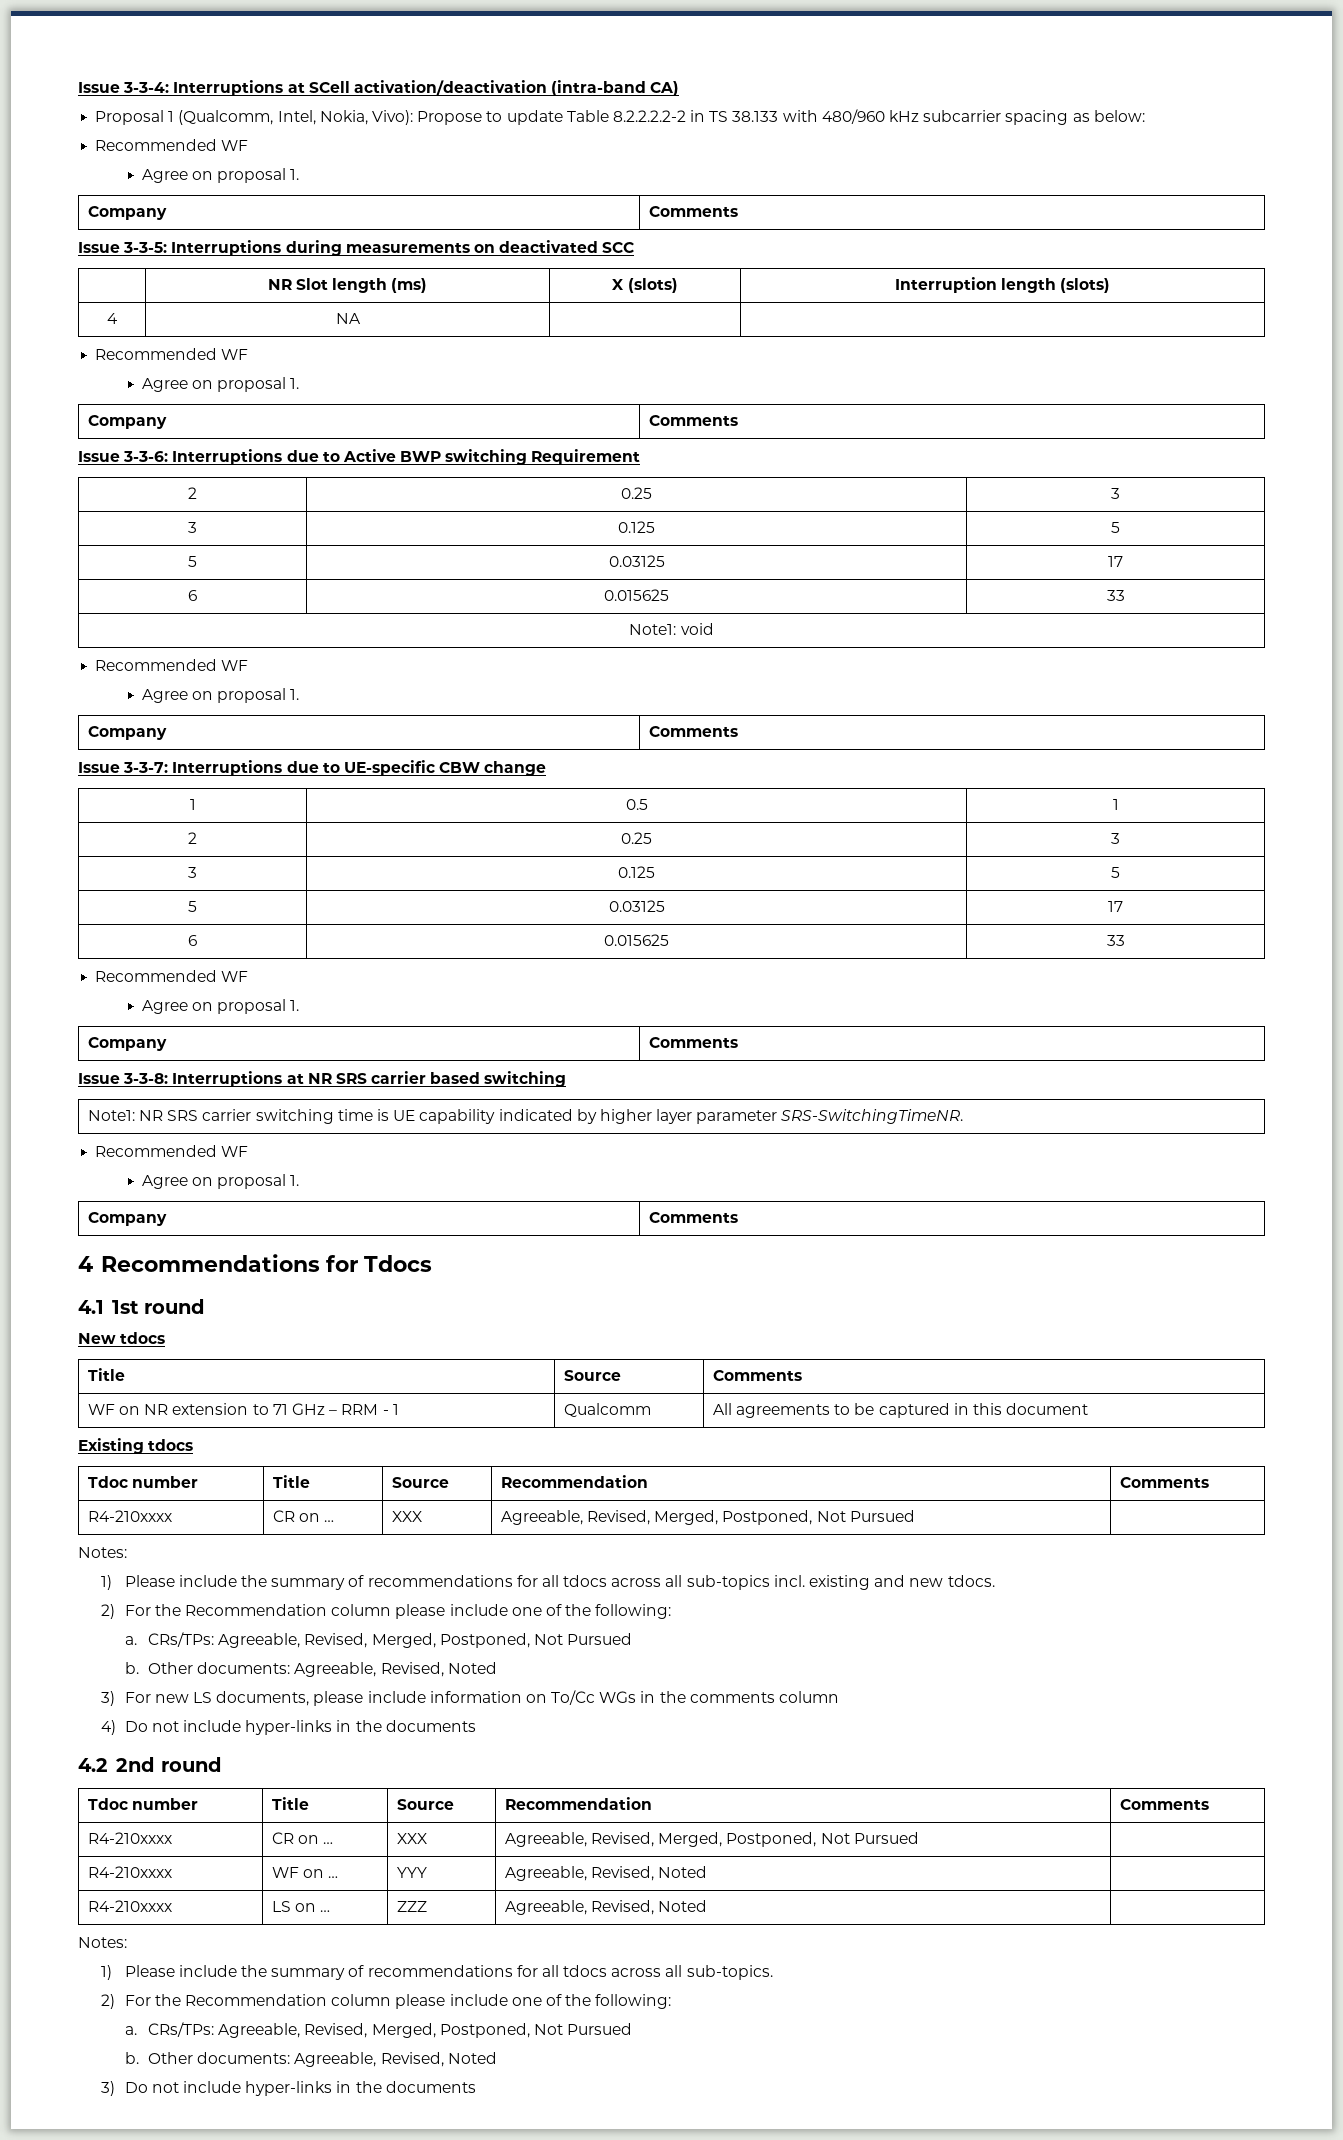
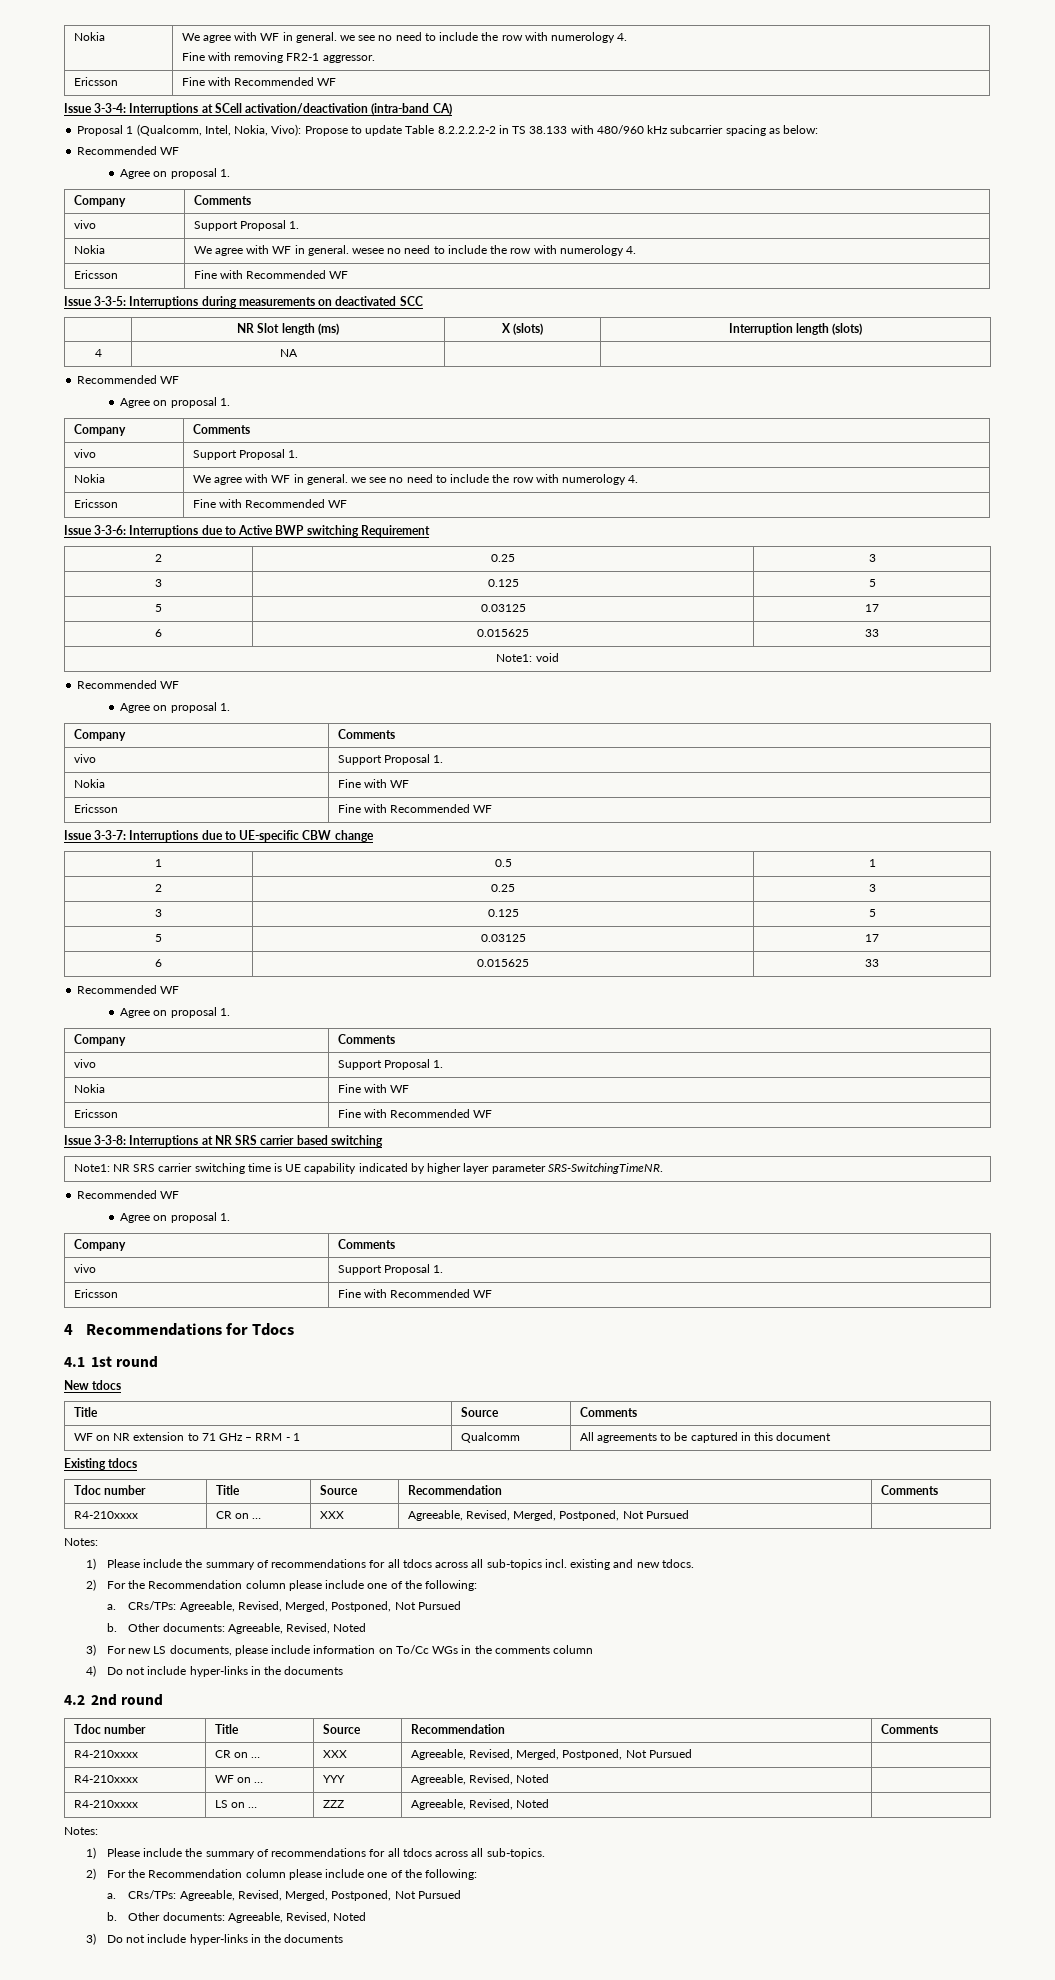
(78, 87) none -> [73,32,105,41] [181,32,628,43] [181,52,375,63] [73,77,118,86] [181,77,337,86] Nokia | We agree with WF in general. we see no need to include the row with numerology 4. // Fine with removing FR2-1 aggressor. // Ericsson | Fine with Recommended WF //
(738, 211) none -> [73,220,96,229] [193,220,300,231] [73,245,105,254] [193,245,637,256] [73,270,118,279] [193,270,349,279] // vivo | Support Proposal 1. // Nokia | We agree with WF in general. wesee no need to include the row with numerology 4. // Ericsson | Fine with Recommended WF
(738, 420) none -> [73,449,96,458] [192,449,299,460] [73,474,105,483] [192,474,639,485] [73,499,118,508] [192,499,348,508] // vivo | Support Proposal 1. // Nokia | We agree with WF in general. we see no need to include the row with numerology 4. // Ericsson | Fine with Recommended WF
(738, 731) none -> [73,754,96,763] [337,754,444,765] [73,779,105,788] [337,779,410,788] [73,804,118,813] [337,804,493,813] // vivo | Support Proposal 1. // Nokia | Fine with WF // Ericsson | Fine with Recommended WF
(738, 1042) none -> [73,1059,96,1068] [337,1059,444,1070] [73,1084,105,1093] [337,1084,410,1093] [73,1109,118,1118] [337,1109,493,1118] // vivo | Support Proposal 1. // Nokia | Fine with WF // Ericsson | Fine with Recommended WF
(738, 1217) none -> [73,1264,96,1273] [337,1264,444,1275] [73,1289,118,1298] [337,1289,493,1298] // vivo | Support Proposal 1. // Ericsson | Fine with Recommended WF

